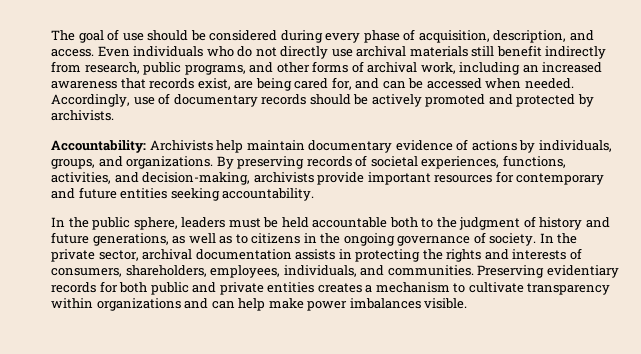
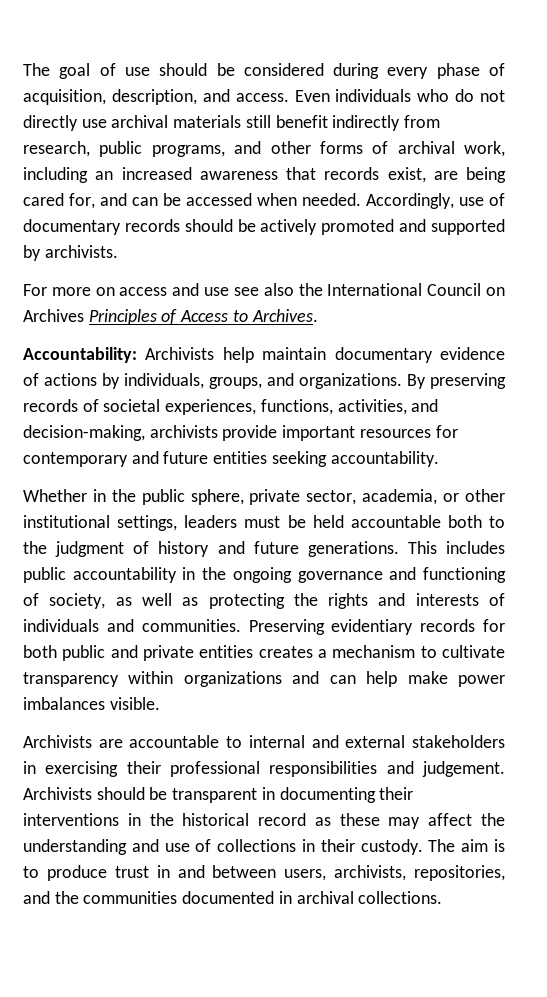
[516,94,576,107] protected -> [430,219,505,235] supported
(114, 115) none -> [23,283,505,296] [23,309,318,325] // For more on access and use see also the International Council on Archives Principles of Access to Archives.
[51,217,65,227] In -> [23,489,106,502] Whether in
(178, 223) none -> [249,489,506,505] [23,515,178,531] private sector, academia, or other institutional settings,
[92,232,578,246] [51,249,352,262] generations, as well as to citizens in the ongoing governance of society. In the private sector, archival documentation assists in -> [307,541,505,557] [23,567,507,583] [23,593,199,609] generations. This includes public accountability in the ongoing governance and functioning of society, as well as
[51,265,357,278] consumers, shareholders, employees, individuals, -> [23,619,99,632] individuals
(468, 303) none -> [23,735,506,748] [23,761,505,777] [23,787,414,803] [23,813,505,829] [23,839,506,855] [23,865,505,881] [23,891,443,904] // Archivists are accountable to internal and external stakeholders in exercising their professional responsibilities and judgement. Archivists should be transparent in documenting their interventions in the historical record as these may affect the understanding and use of collections in their custody. The aim is to produce trust in and between users, archivists, repositories, and the communities documented in archival collections.

